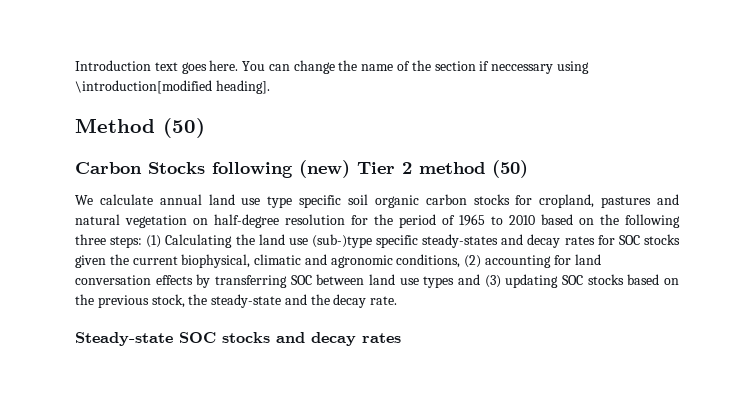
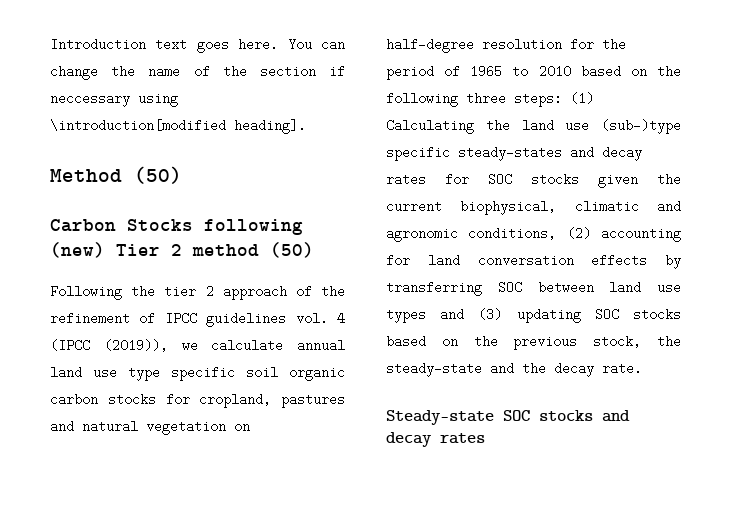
[75,195,93,205] We -> [50,285,345,300] [50,312,345,327] [50,339,198,352] Following the tier 2 approach of the refinement of IPCC guidelines vol. 4 (IPCC (2019)), we

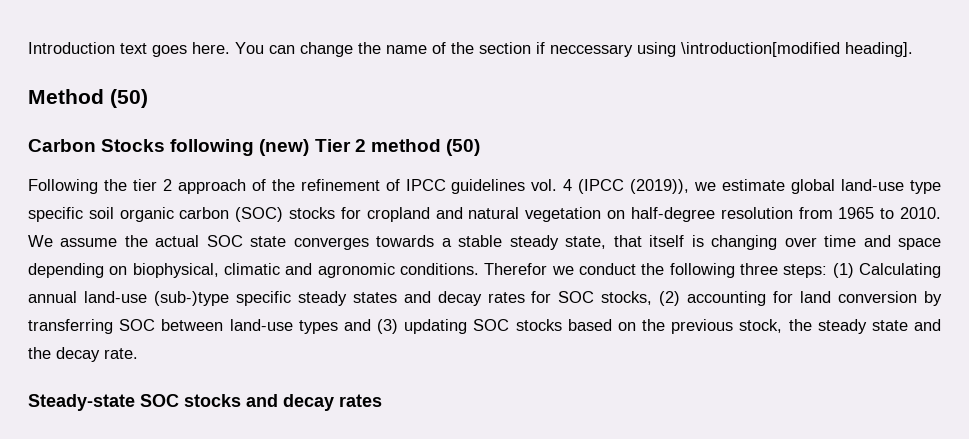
[211,339,345,352] [50,366,117,379] calculate annual land use -> [722,179,905,194] estimate global land-use
(98, 399) none -> [235,207,284,222] (SOC)
[199,393,345,408] cropland, pastures -> [366,207,430,222] cropland
[570,38,626,51] [386,65,647,80] for the period of 1965 to 2010 based on -> [798,207,942,219] [28,235,942,250] [28,263,636,278] from 1965 to 2010. We assume the actual SOC state converges towards a stable steady state, that itself is changing over time and space depending on biophysical, climatic and agronomic conditions. Therefor we conduct
[485,119,681,134] [386,146,562,161] the land use (sub-)type specific steady-states -> [28,291,397,306] annual land-use (sub-)type specific steady states
[531,173,681,188] [386,200,681,215] [386,227,557,242] stocks given the current biophysical, climatic and agronomic conditions, -> [601,291,653,305] stocks,
[477,254,648,267] conversation effects -> [838,291,918,303] conversion
[609,281,681,294] land use -> [229,319,293,331] land-use
[386,362,482,377] steady-state -> [817,319,908,334] steady state

